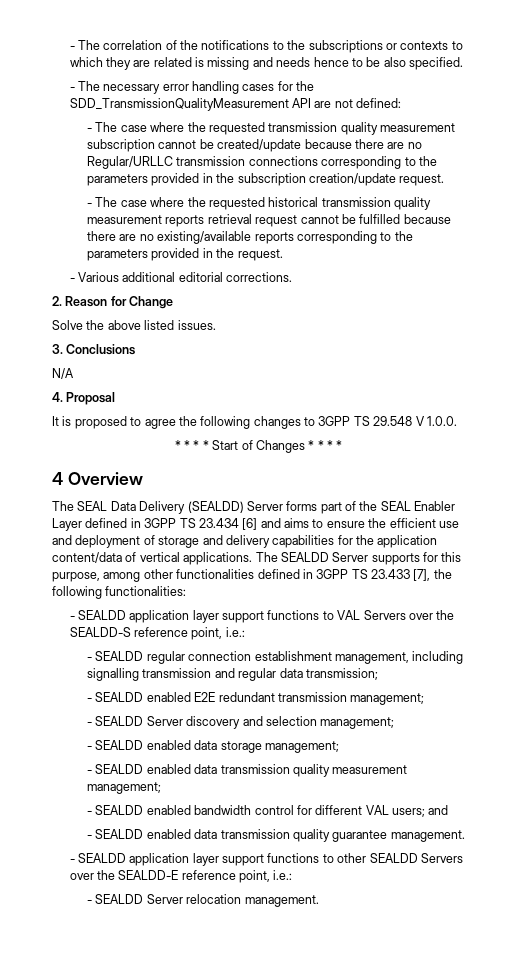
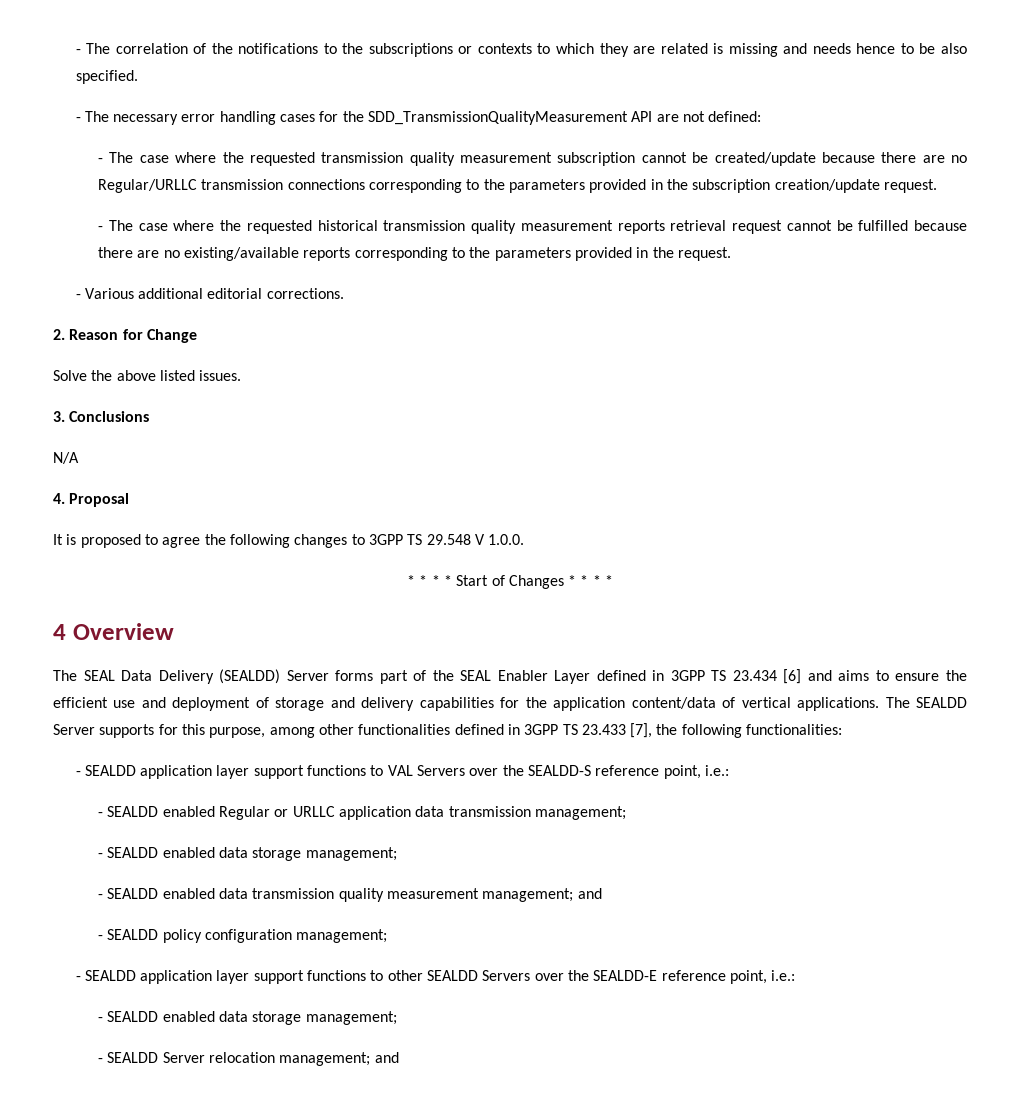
[146,651,464,664] [87,668,378,681] [87,692,425,705] [87,716,317,729] regular connection establishment management, including signalling transmission and regular data transmission; // - SEALDD enabled E2E redundant transmission management; // - SEALDD Server discovery and selection -> [162,806,531,820] enabled Regular or URLLC application data transmission
[87,805,449,817] [87,829,465,842] // - SEALDD enabled bandwidth control for different VAL users; and // - SEALDD enabled data transmission quality guarantee management. -> [577,888,602,899] [98,929,388,943] and // - SEALDD policy configuration management;
(293, 875) none -> [98,1011,397,1025] // - SEALDD enabled data storage management;
[244,895,319,907] management. -> [279,1052,399,1066] management; and

